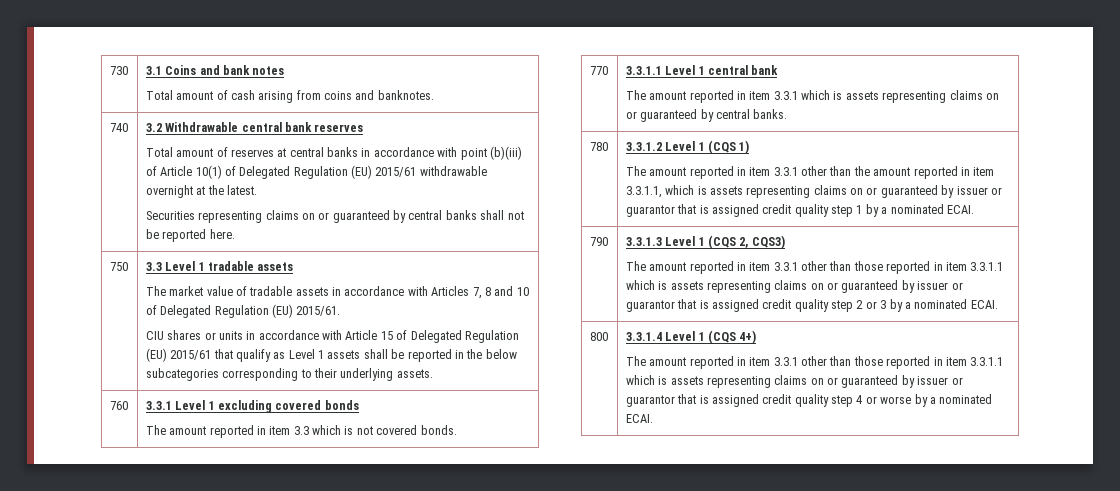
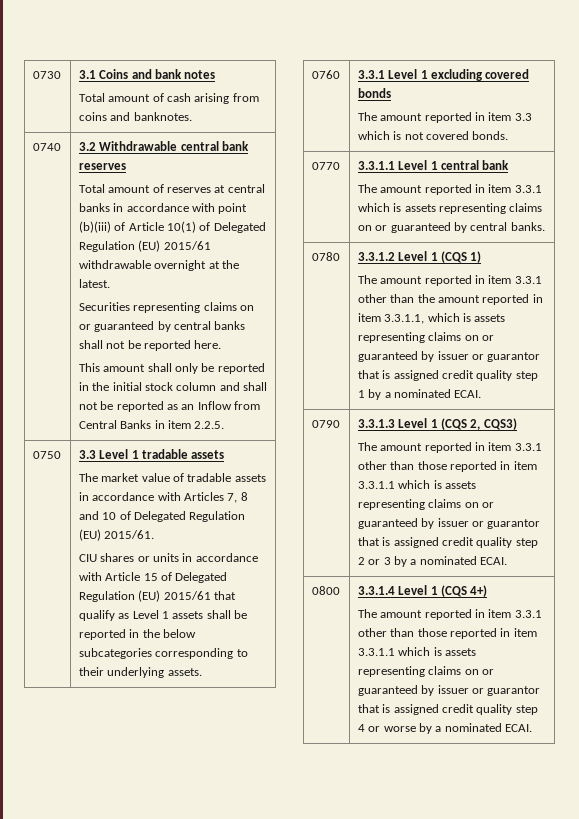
[109,66,128,75] 730 -> [32,71,61,79] 0730
[109,123,128,132] 740 -> [32,143,61,151] 0740
[109,262,128,271] // 750 -> [78,363,265,374] [78,382,268,391] [78,401,261,412] [78,420,225,429] [32,451,61,459] // This amount shall only be reported in the initial stock column and shall not be reported as an Inflow from Central Banks in item 2.2.5. // 0750
[109,401,128,410] 760 -> [311,70,340,79] 0760
[589,66,608,75] 770 -> [311,162,340,170] 0770
[589,142,608,151] 780 -> [311,252,340,261] 0780
[589,237,608,246] 790 -> [311,420,340,428] 0790
[589,332,608,341] 800 -> [311,586,340,595] 0800

